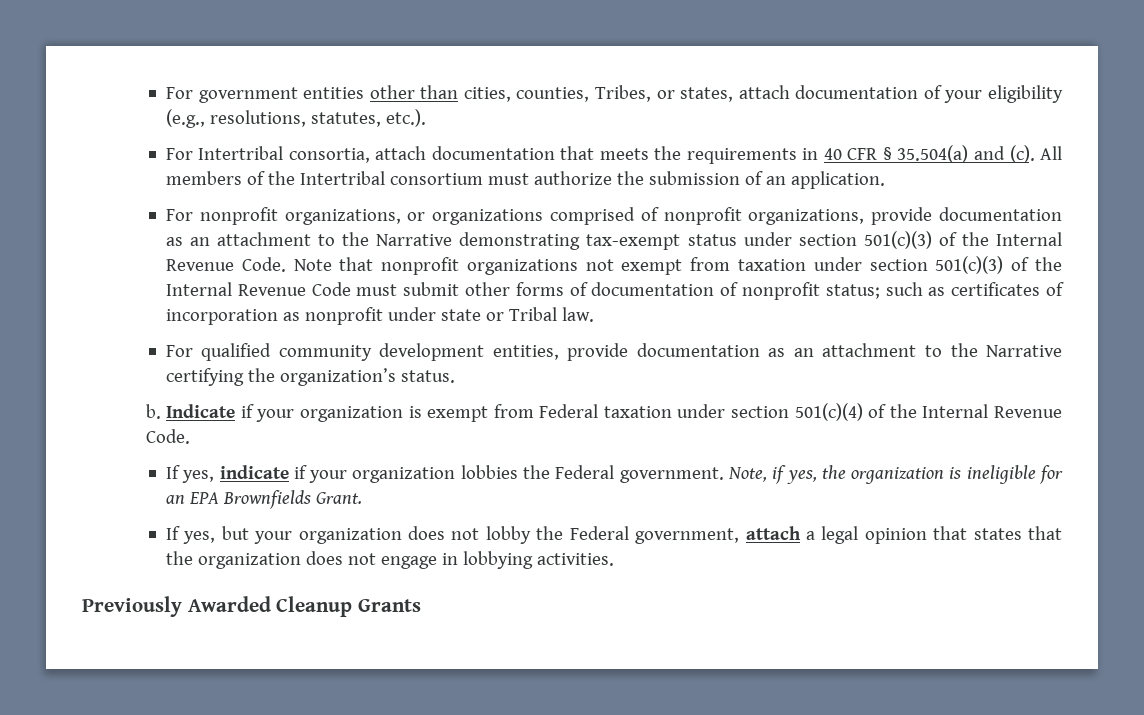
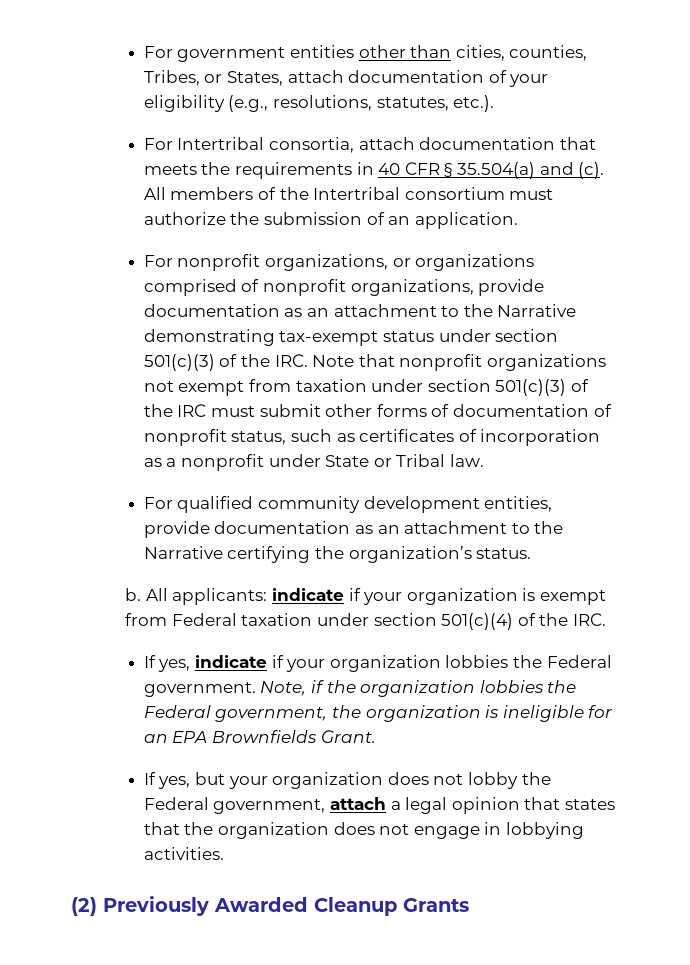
[680,87,734,102] states, -> [227,71,284,86] States,
[995,232,1062,246] [165,257,286,272] Internal Revenue Code. -> [274,354,308,367] IRC.
[165,282,351,296] Internal Revenue Code -> [177,404,207,417] IRC
[825,284,880,299] status; -> [231,431,287,445] status,
(300, 316) none -> [166,458,177,467] a
[440,309,481,321] state -> [325,455,370,467] State
[166,404,236,418] Indicate -> [145,588,344,605] All applicants: indicate
[922,404,1063,418] [145,429,190,444] Internal Revenue Code. -> [572,613,606,626] IRC.
[786,470,817,484] yes, -> [326,680,577,697] [143,705,328,722] the organization lobbies the Federal government,
(614, 559) none -> [71,897,97,916] (2)

